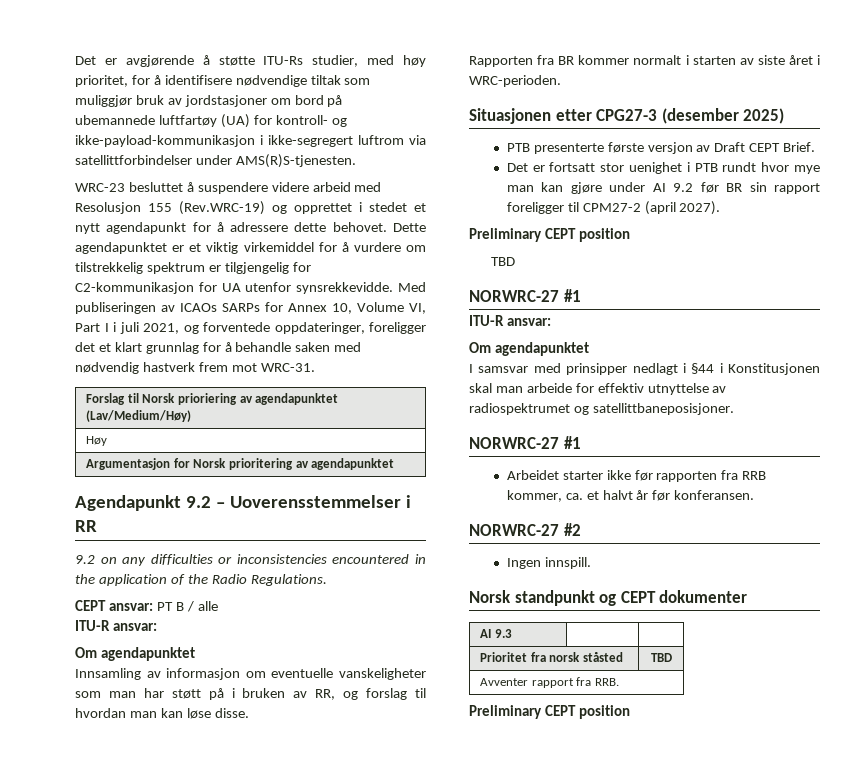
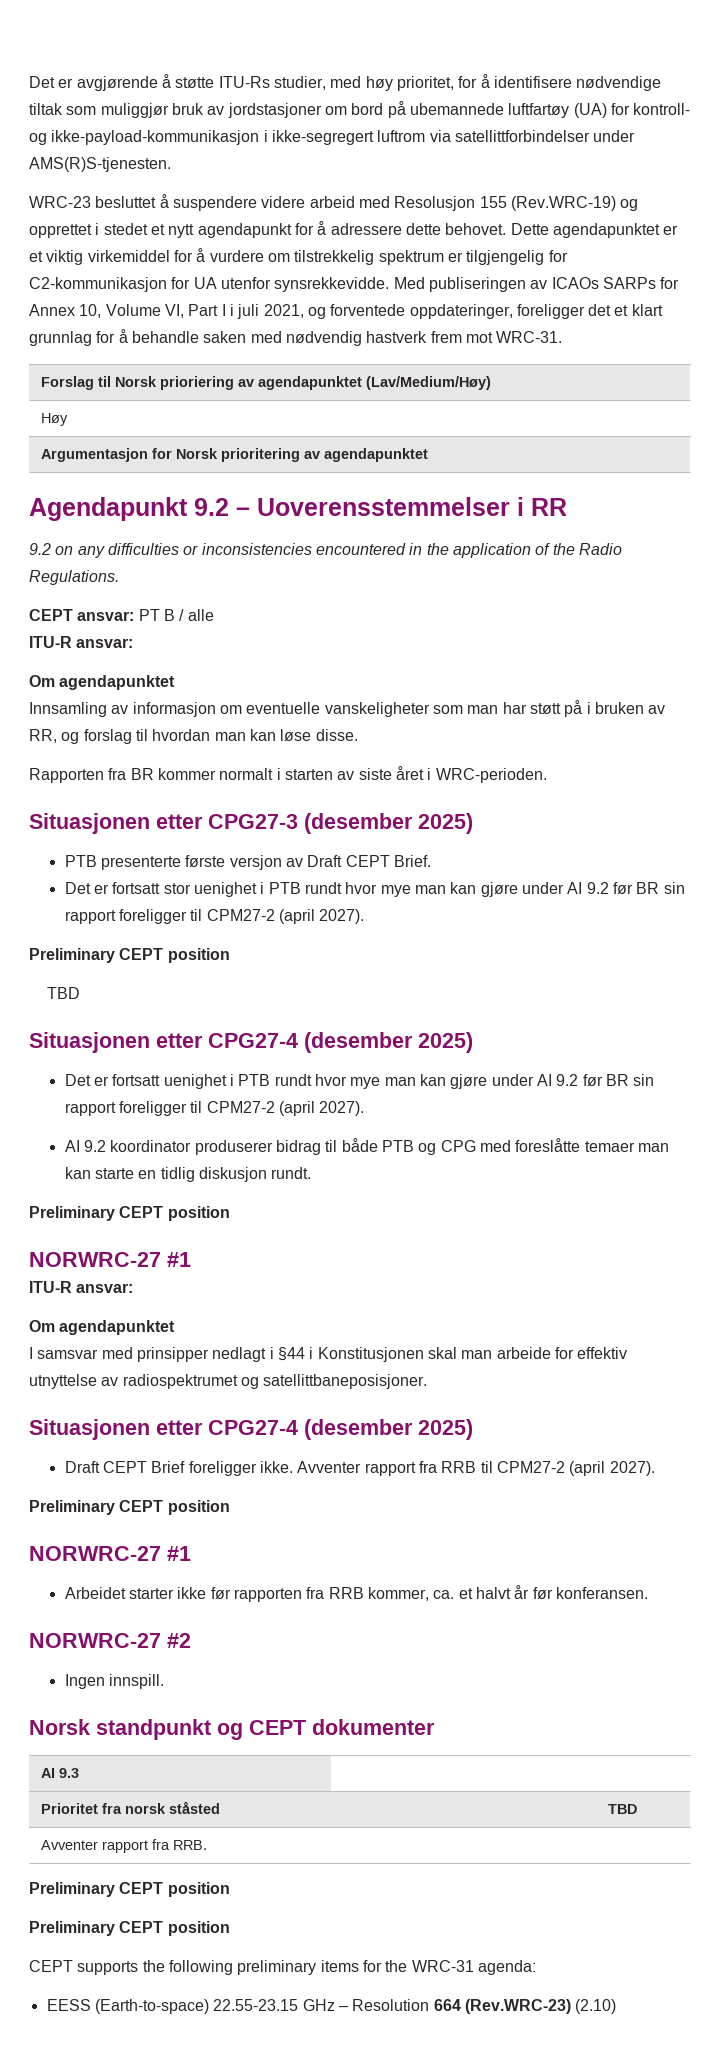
(515, 261) none -> [29,1032,473,1053] [64,1074,655,1089] [64,1101,365,1116] [64,1138,669,1155] [64,1167,312,1182] [29,1206,230,1221] // Situasjonen etter CPG27-4 (desember 2025) // Det er fortsatt uenighet i PTB rundt hvor mye man kan gjøre under AI 9.2 før BR sin rapport foreligger til CPM27-2 (april 2027). // AI 9.2 koordinator produserer bidrag til både PTB og CPG med foreslåtte temaer man kan starte en tidlig diskusjon rundt. // Preliminary CEPT position
(734, 409) none -> [29,1419,473,1440] [64,1461,655,1476] [29,1500,230,1515] // Situasjonen etter CPG27-4 (desember 2025) // Draft CEPT Brief foreligger ikke. Avventer rapport fra RRB til CPM27-2 (april 2027). // Preliminary CEPT position
(630, 712) none -> [29,1921,230,1936] [29,1960,536,1975] [46,1999,617,2014] // Preliminary CEPT position // CEPT supports the following preliminary items for the WRC-31 agenda: // EESS (Earth-to-space) 22.55-23.15 GHz – Resolution 664 (Rev.WRC-23) (2.10)

